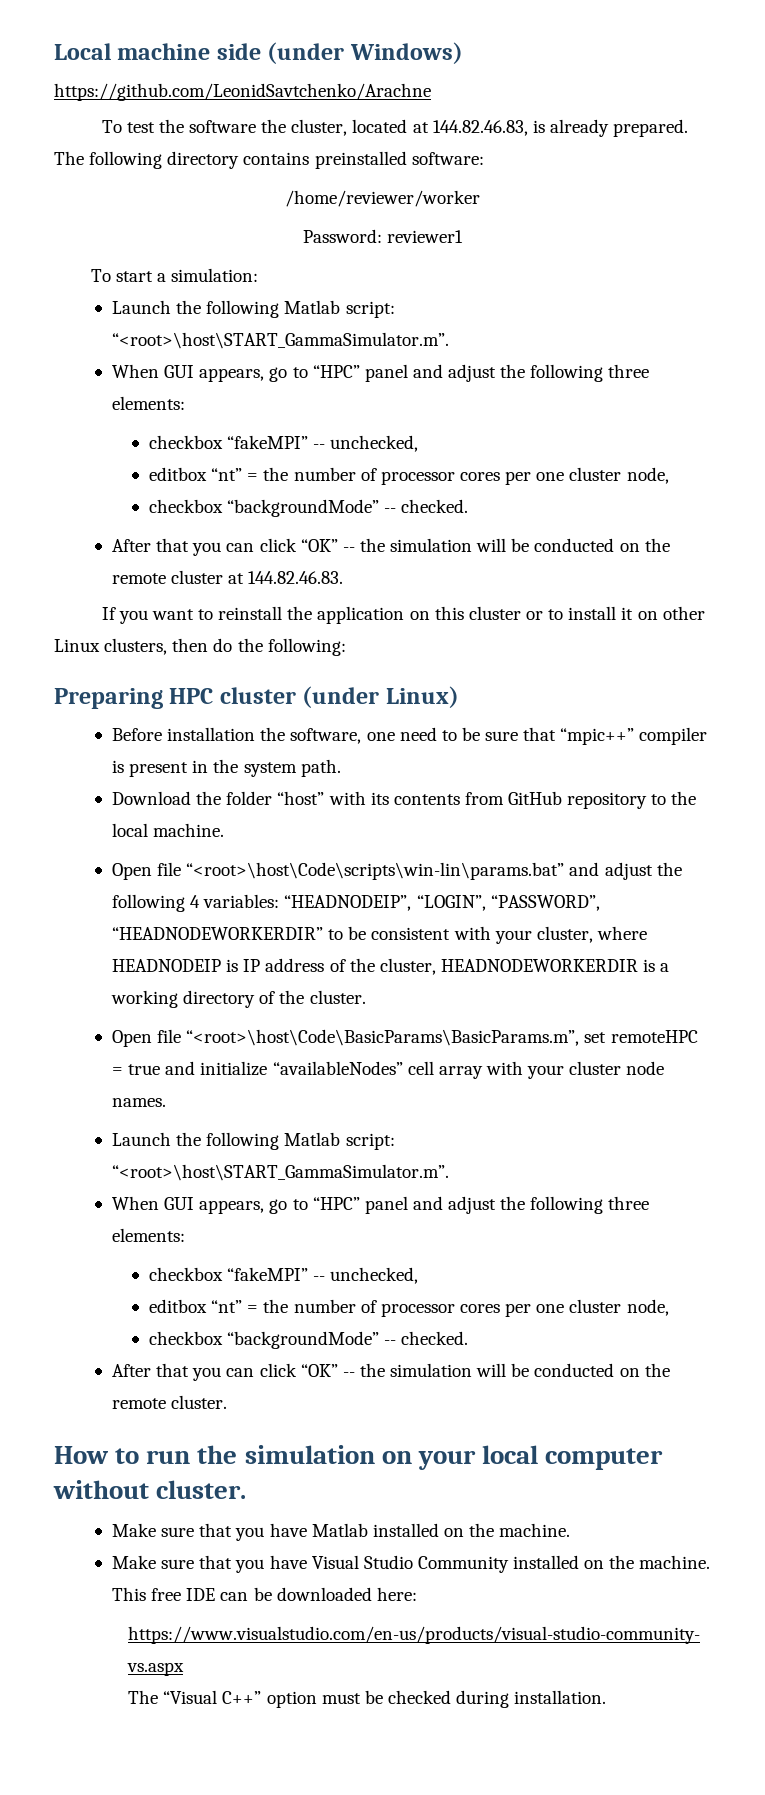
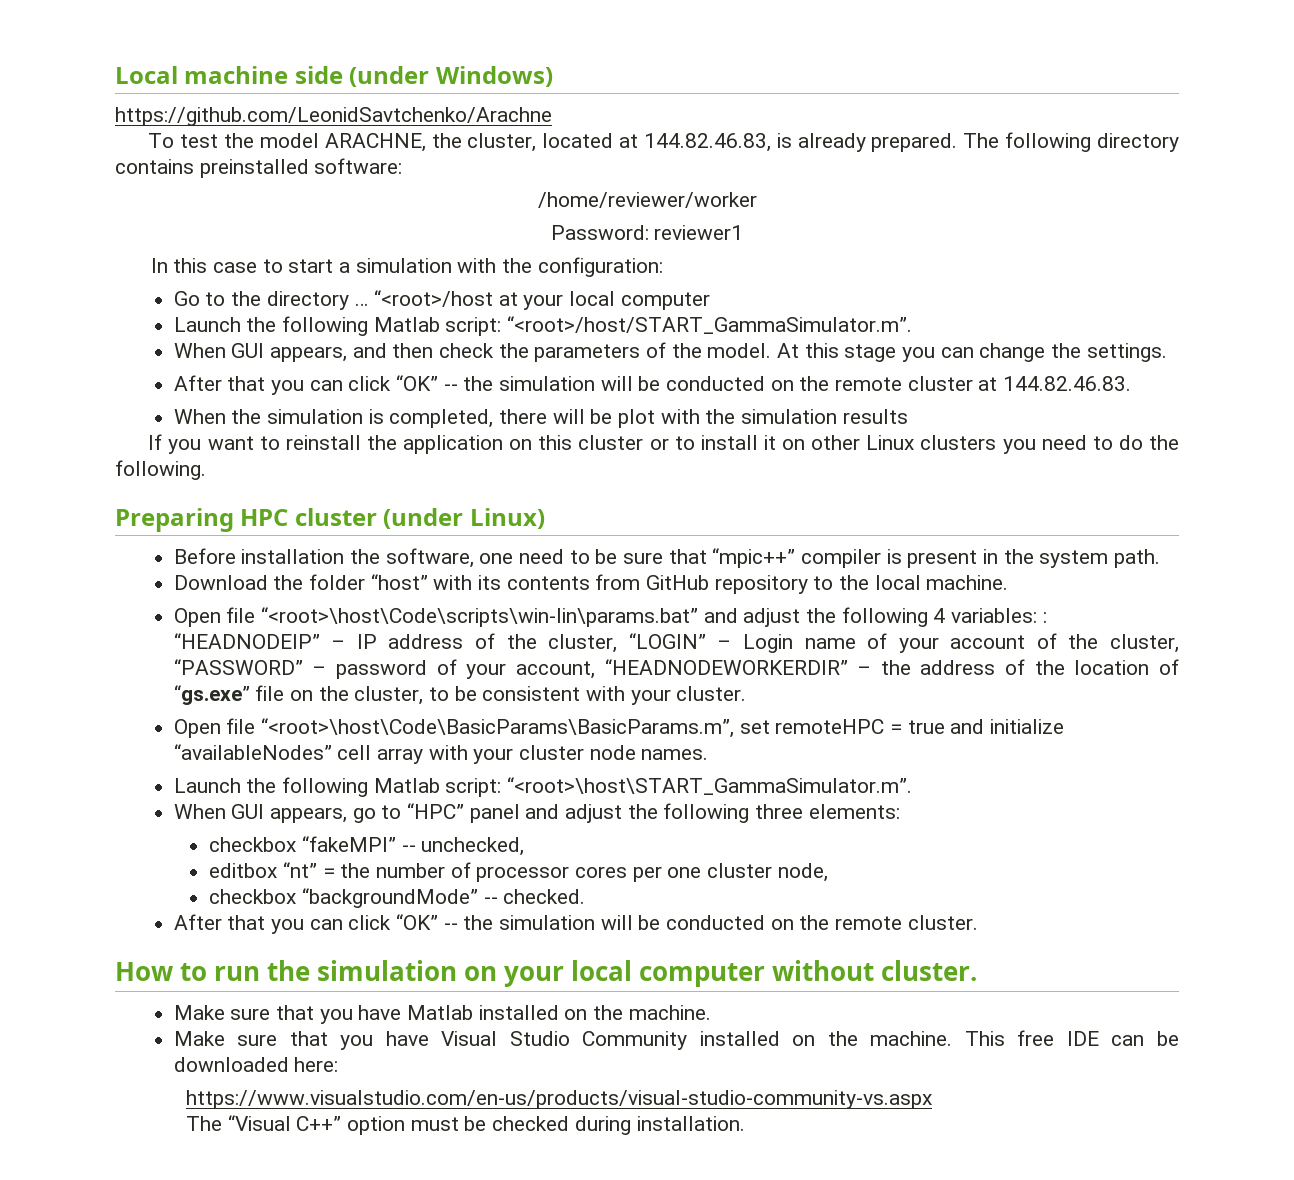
[189,120,257,133] software -> [259,133,426,152] model ARACHNE,
[91,268,259,282] [111,300,395,318] [111,332,449,349] [111,364,650,382] [111,396,185,410] [149,435,419,452] [149,467,669,485] [149,499,469,517] To start a simulation: // Launch the following Matlab script: “<root>\host\START_GammaSimulator.m”. // When GUI appears, go to “HPC” panel and adjust the following three elements: // checkbox “fakeMPI” -- unchecked, // editbox “nt” = the number of processor cores per one cluster node, // checkbox “backgroundMode” -- checked. -> [150,257,663,277] [173,290,710,310] [173,316,913,336] [173,342,1167,362] In this case to start a simulation with the configuration: // Go to the directory … “<root>/host at your local computer // Launch the following Matlab script: “<root>/host/START_GammaSimulator.m”. // When GUI appears, and then check the parameters of the model. At this stage you can change the settings.
(344, 577) none -> [173,409,908,428] // When the simulation is completed, there will be plot with the simulation results
[104,638,209,655] clusters, then -> [920,435,1113,454] clusters you need to
[267,638,346,656] following: -> [115,460,206,480] following.
[284,895,600,911] [111,927,323,940] “HEADNODEIP”, “LOGIN”, “PASSWORD”, “HEADNODEWORKERDIR” -> [1042,612,1047,623] [173,633,1180,653] [173,659,1179,679] [173,685,424,705] : “HEADNODEIP” – IP address of the cluster, “LOGIN” – Login name of your account of the cluster, “PASSWORD” – password of your account, “HEADNODEWORKERDIR” – the address of the location of “gs.exe” file on the cluster,
[536,926,647,943] [111,958,670,975] [110,990,305,1008] cluster, where HEADNODEIP is IP address of the cluster, HEADNODEWORKERDIR is a working directory of the -> (671, 697) none

